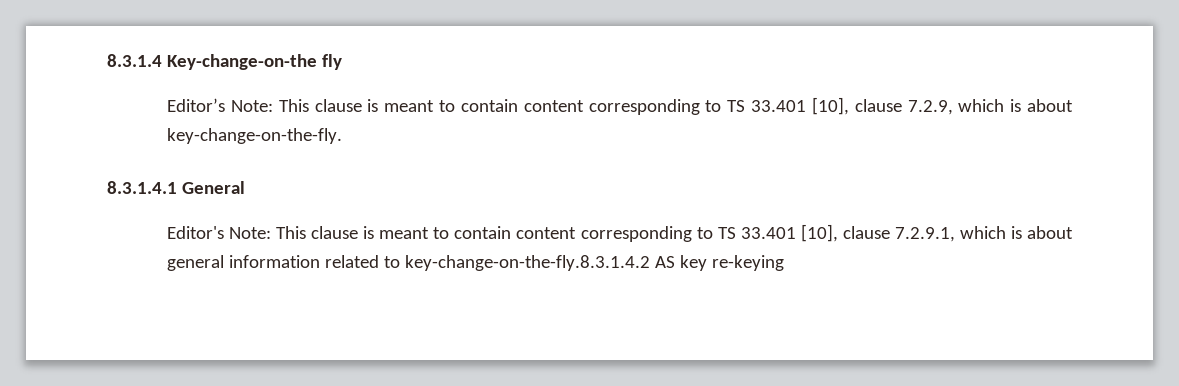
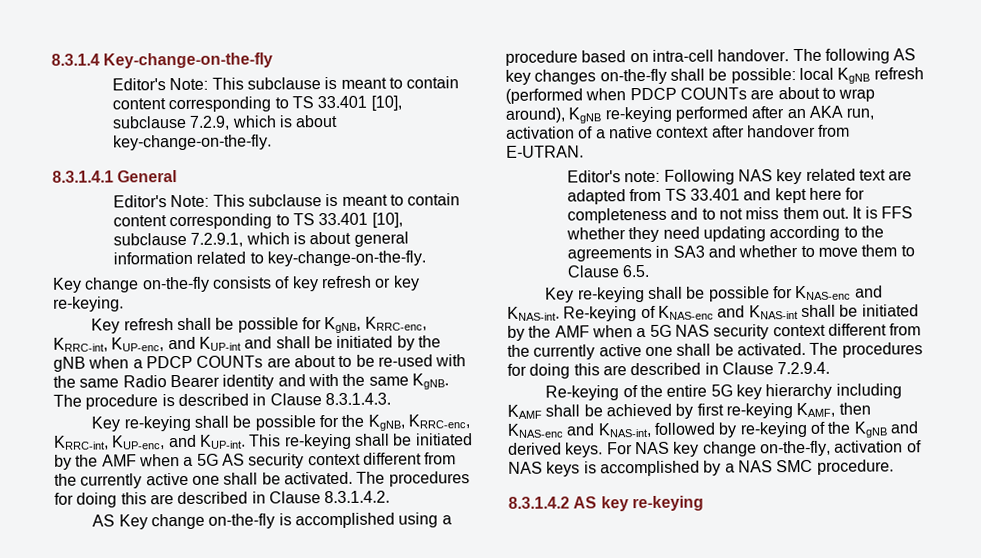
[166,54,342,70] [167,98,362,112] Key-change-on-the fly // Editor’s Note: This clause -> [103,52,274,69] [111,77,321,91] Key-change-on-the-fly // Editor's Note: This subclause
[854,99,902,112] clause -> [111,115,187,129] subclause
[311,226,359,239] clause -> [247,194,322,207] subclause
[842,226,890,239] clause -> [112,232,187,246] subclause
[404,255,650,271] key-change-on-the-fly.8.3.1.4.2 -> [266,250,426,267] [52,275,420,293] [53,296,124,312] [91,316,427,334] [53,335,441,352] [53,354,467,372] [53,373,449,390] [53,392,391,410] [91,414,470,432] [54,433,473,450] [54,452,457,470] [54,471,470,489] [54,490,391,508] [92,512,452,530] [505,48,917,66] [505,67,924,85] [505,86,876,104] [505,105,875,124] [506,124,851,139] [506,145,584,158] [566,168,913,185] [566,187,866,205] [566,206,913,224] [565,225,884,243] [566,244,915,262] [566,264,650,278] [545,285,883,303] [507,304,919,322] [507,323,922,341] [507,342,923,360] [507,361,831,379] [545,383,902,401] [507,402,871,419] [507,421,919,438] [508,440,922,458] [508,459,894,477] [508,496,570,509] key-change-on-the-fly. // Key change on-the-fly consists of key refresh or key re-keying. // Key refresh shall be possible for KgNB, KRRC-enc, KRRC-int, KUP-enc, and KUP-int and shall be initiated by the gNB when a PDCP COUNTs are about to be re-used with the same Radio Bearer identity and with the same KgNB. The procedure is described in Clause 8.3.1.4.3. // Key re-keying shall be possible for the KgNB, KRRC-enc, KRRC-int, KUP-enc, and KUP-int. This re-keying shall be initiated by the AMF when a 5G AS security context different from the currently active one shall be activated. The procedures for doing this are described in Clause 8.3.1.4.2. // AS Key change on-the-fly is accomplished using a procedure based on intra-cell handover. The following AS key changes on-the-fly shall be possible: local KgNB refresh (performed when PDCP COUNTs are about to wrap around), KgNB re-keying performed after an AKA run, activation of a native context after handover from E-UTRAN. // Editor's note: Following NAS key related text are adapted from TS 33.401 and kept here for completeness and to not miss them out. It is FFS whether they need updating according to the agreements in SA3 and whether to move them to Clause 6.5. // Key re-keying shall be possible for KNAS-enc and KNAS-int. Re-keying of KNAS-enc and KNAS-int shall be initiated by the AMF when a 5G NAS security context different from the currently active one shall be activated. The procedures for doing this are described in Clause 7.2.9.4. // Re-keying of the entire 5G key hierarchy including KAMF shall be achieved by first re-keying KAMF, then KNAS-enc and KNAS-int, followed by re-keying of the KgNB and derived keys. For NAS key change on-the-fly, activation of NAS keys is accomplished by a NAS SMC procedure. // 8.3.1.4.2

